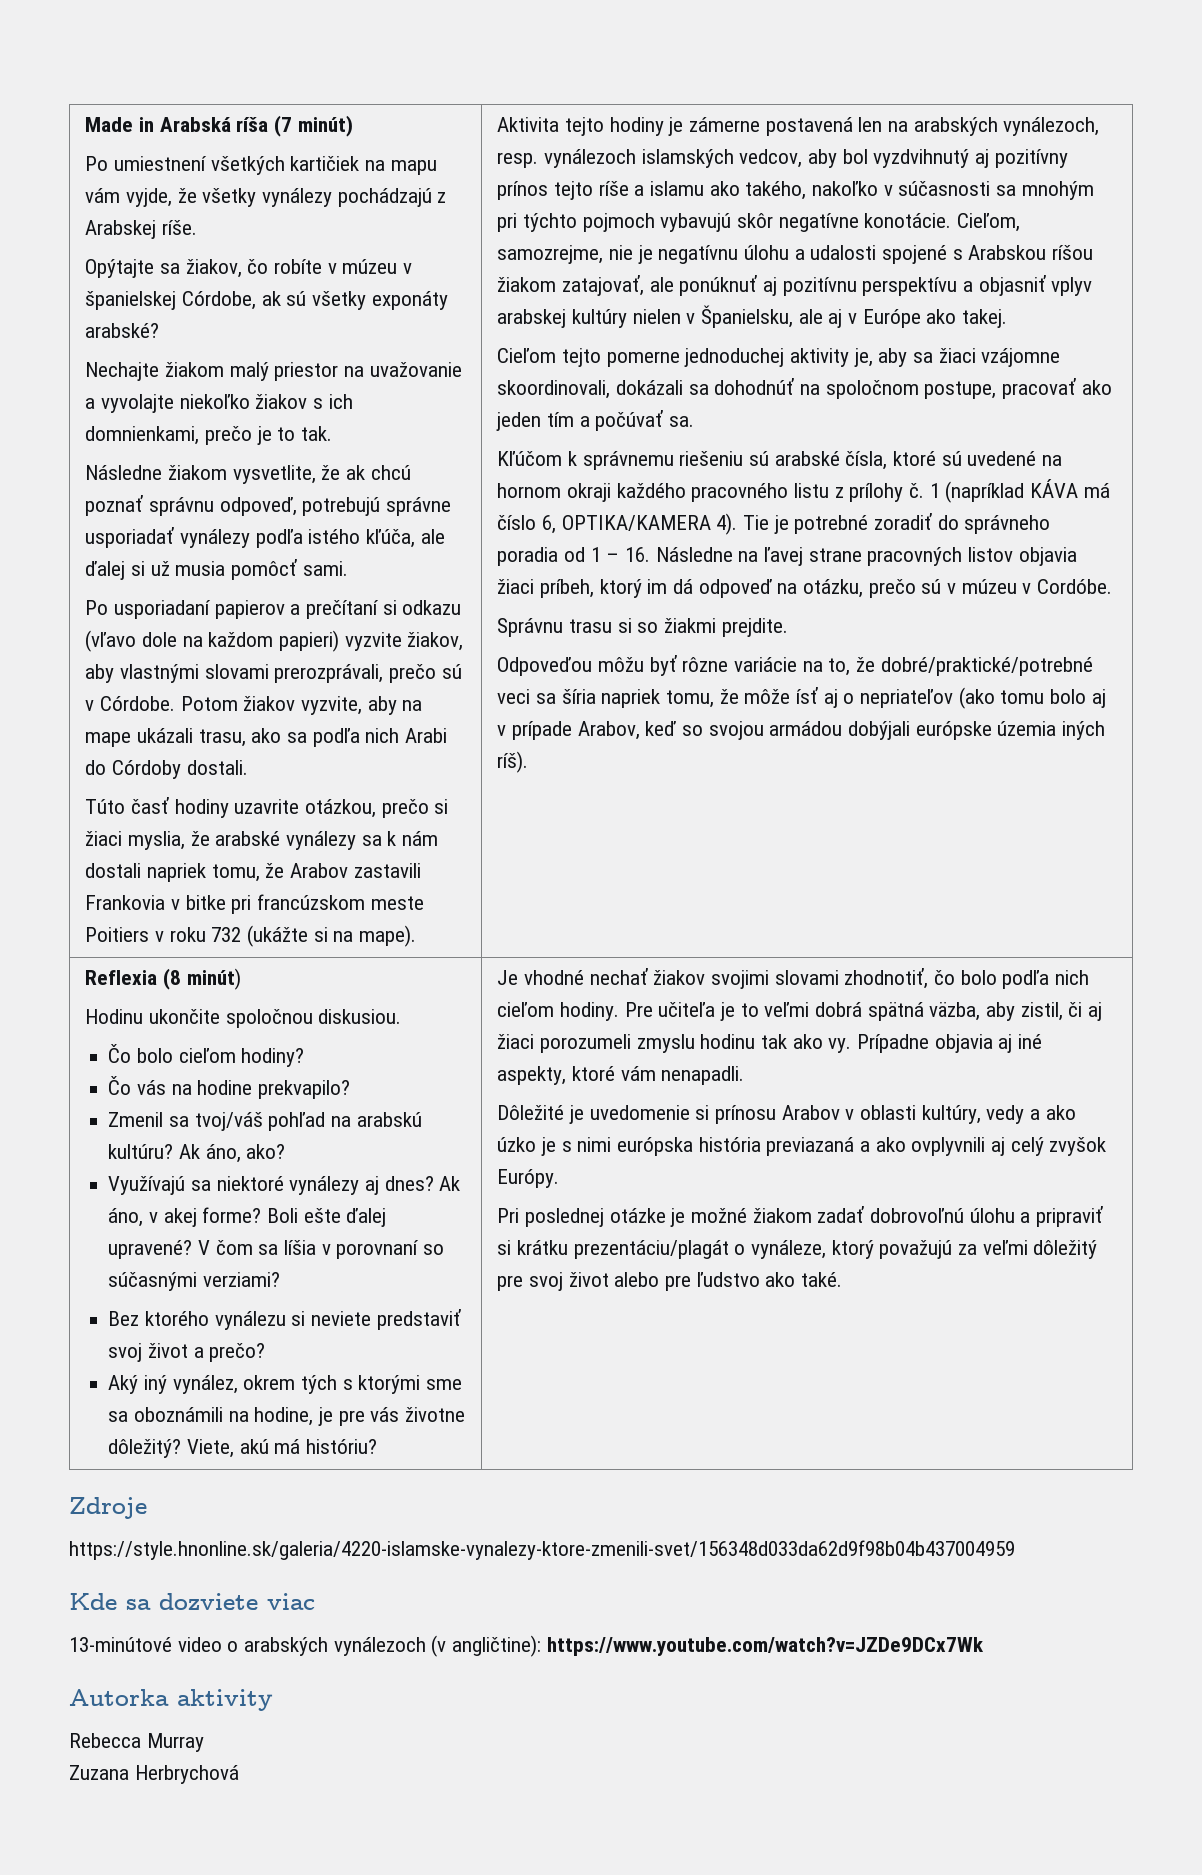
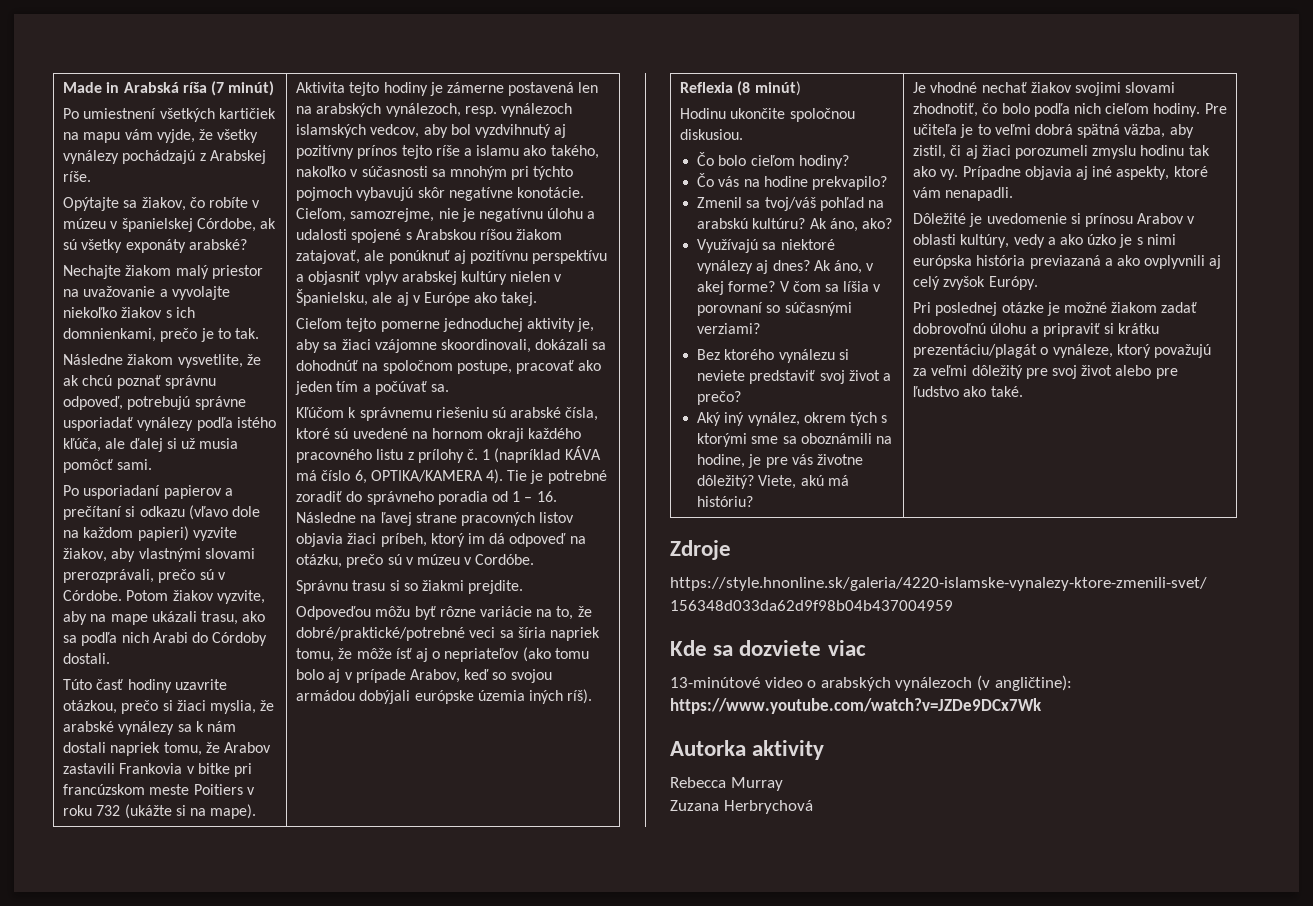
[267,1208,387,1227] [108,1240,193,1259] Boli ešte ďalej upravené? -> (776, 286) none

